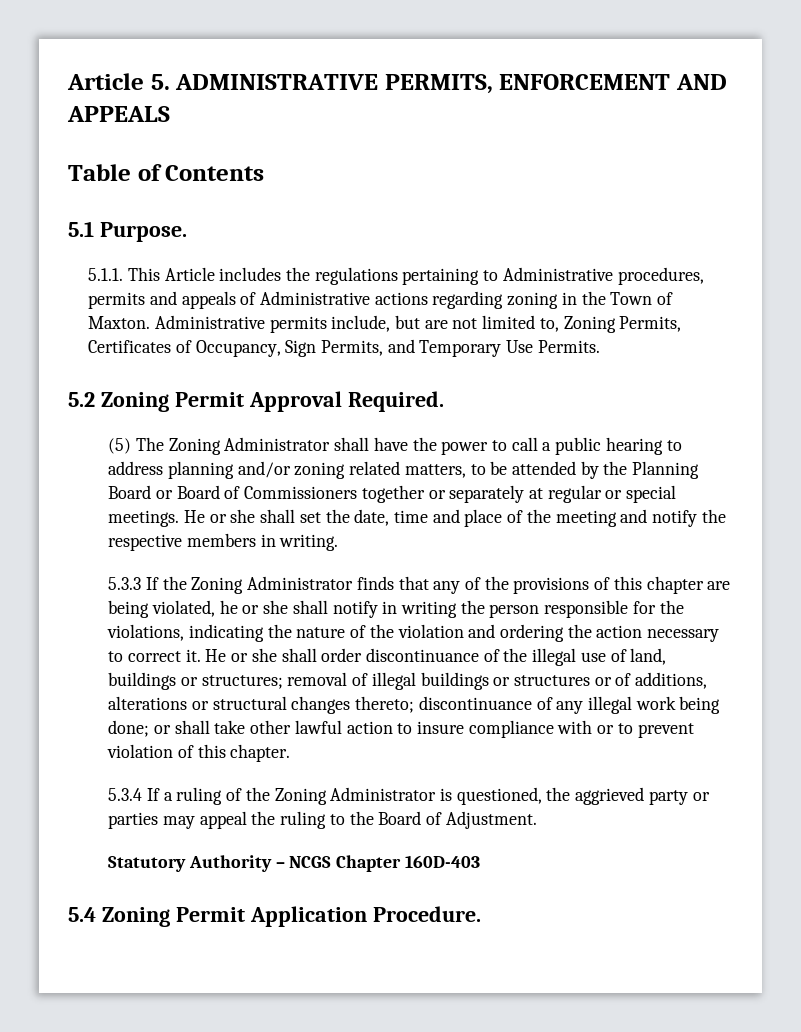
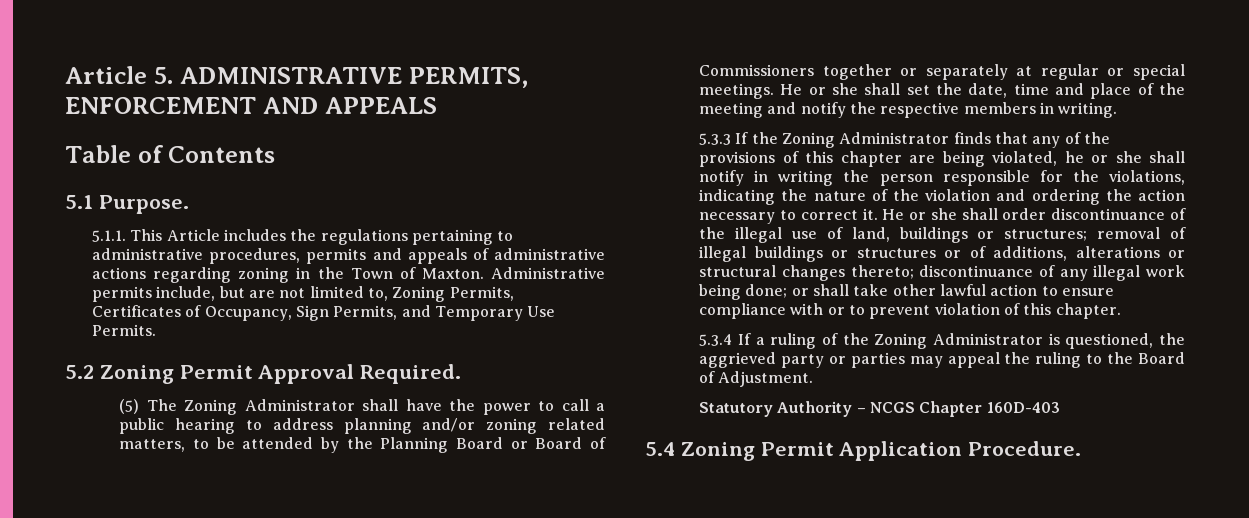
[502,267,613,281] Administrative -> [92,248,204,260] administrative
[260,291,371,305] Administrative -> [494,248,606,260] administrative
[417,721,465,734] insure -> [1062,288,1115,296] ensure

